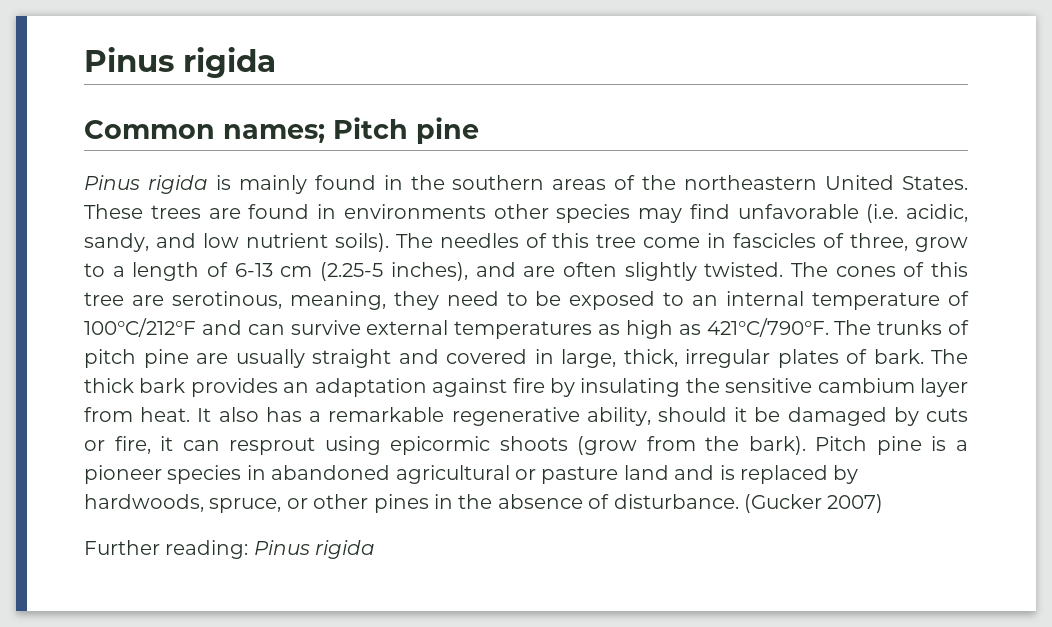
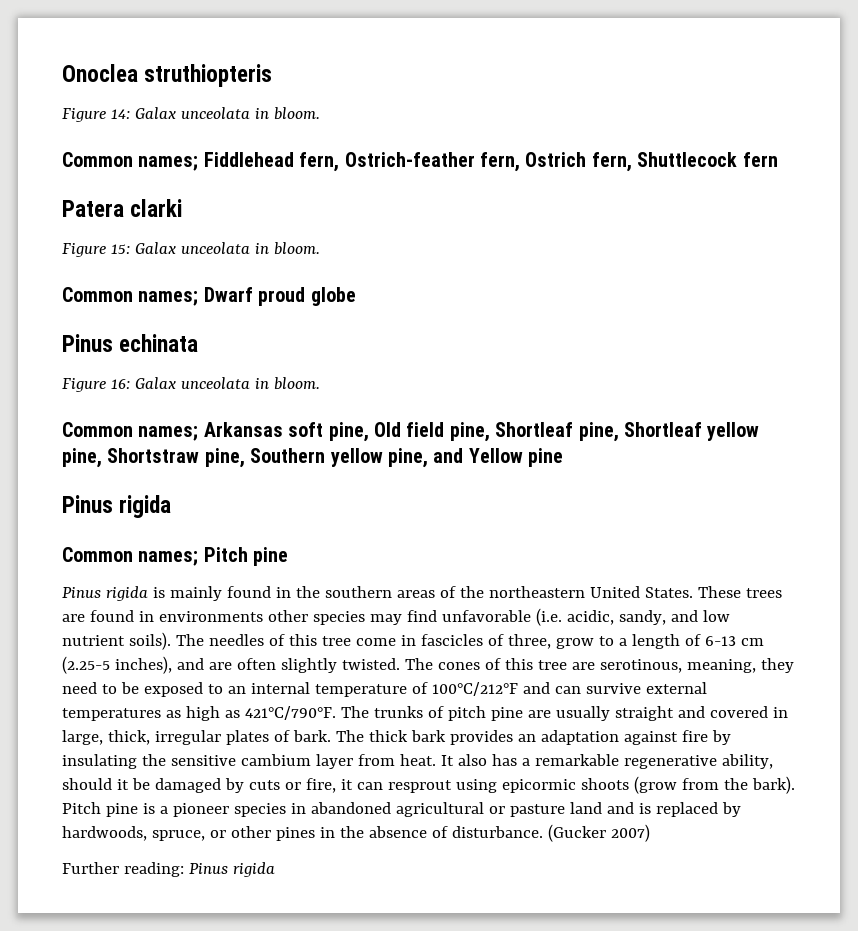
(84, 59) none -> [62,64,273,87] [62,107,320,122] [62,152,778,172] [62,199,183,217] [62,242,320,257] [62,287,356,306] [62,334,199,352] [62,377,320,392] [62,422,760,442] [62,448,564,468] Onoclea struthiopteris // Figure 14: Galax unceolata in bloom. // Common names; Fiddlehead fern, Ostrich-feather fern, Ostrich fern, Shuttlecock fern // Patera clarki // Figure 15: Galax unceolata in bloom. // Common names; Dwarf proud globe // Pinus echinata // Figure 16: Galax unceolata in bloom. // Common names; Arkansas soft pine, Old field pine, Shortleaf pine, Shortleaf yellow pine, Shortstraw pine, Southern yellow pine, and Yellow pine //

